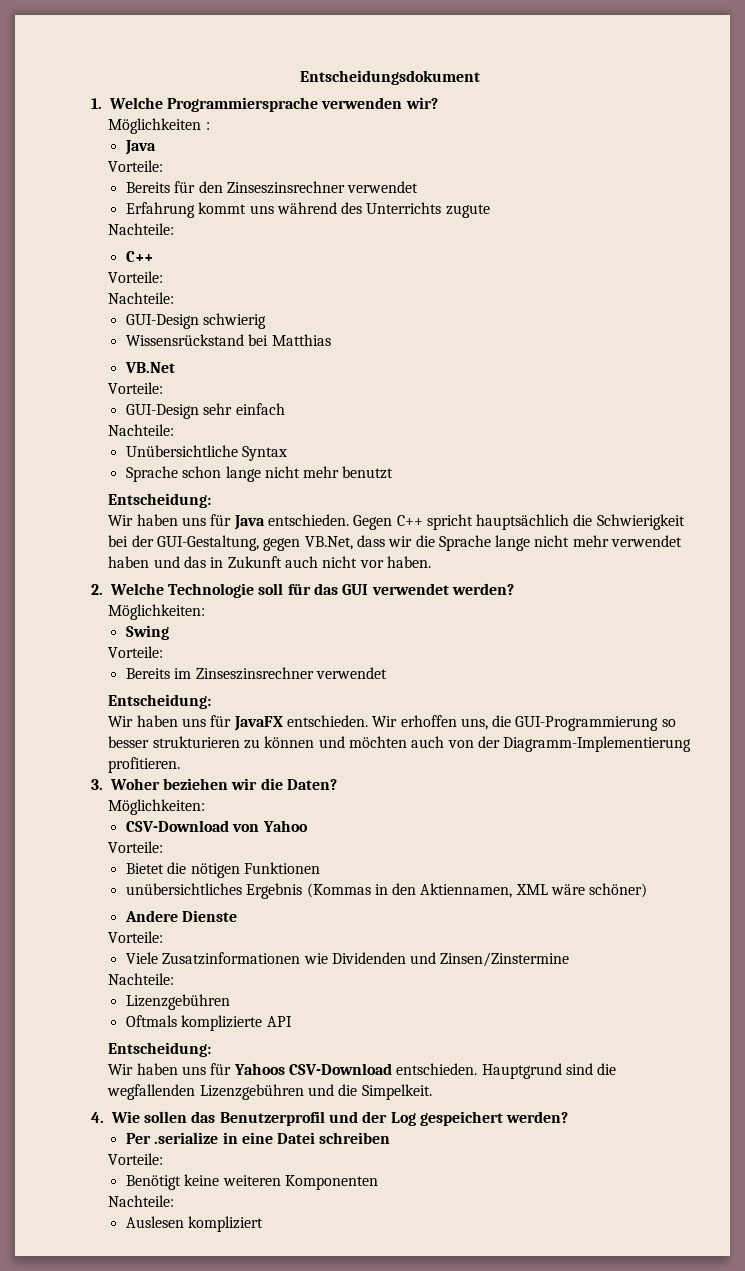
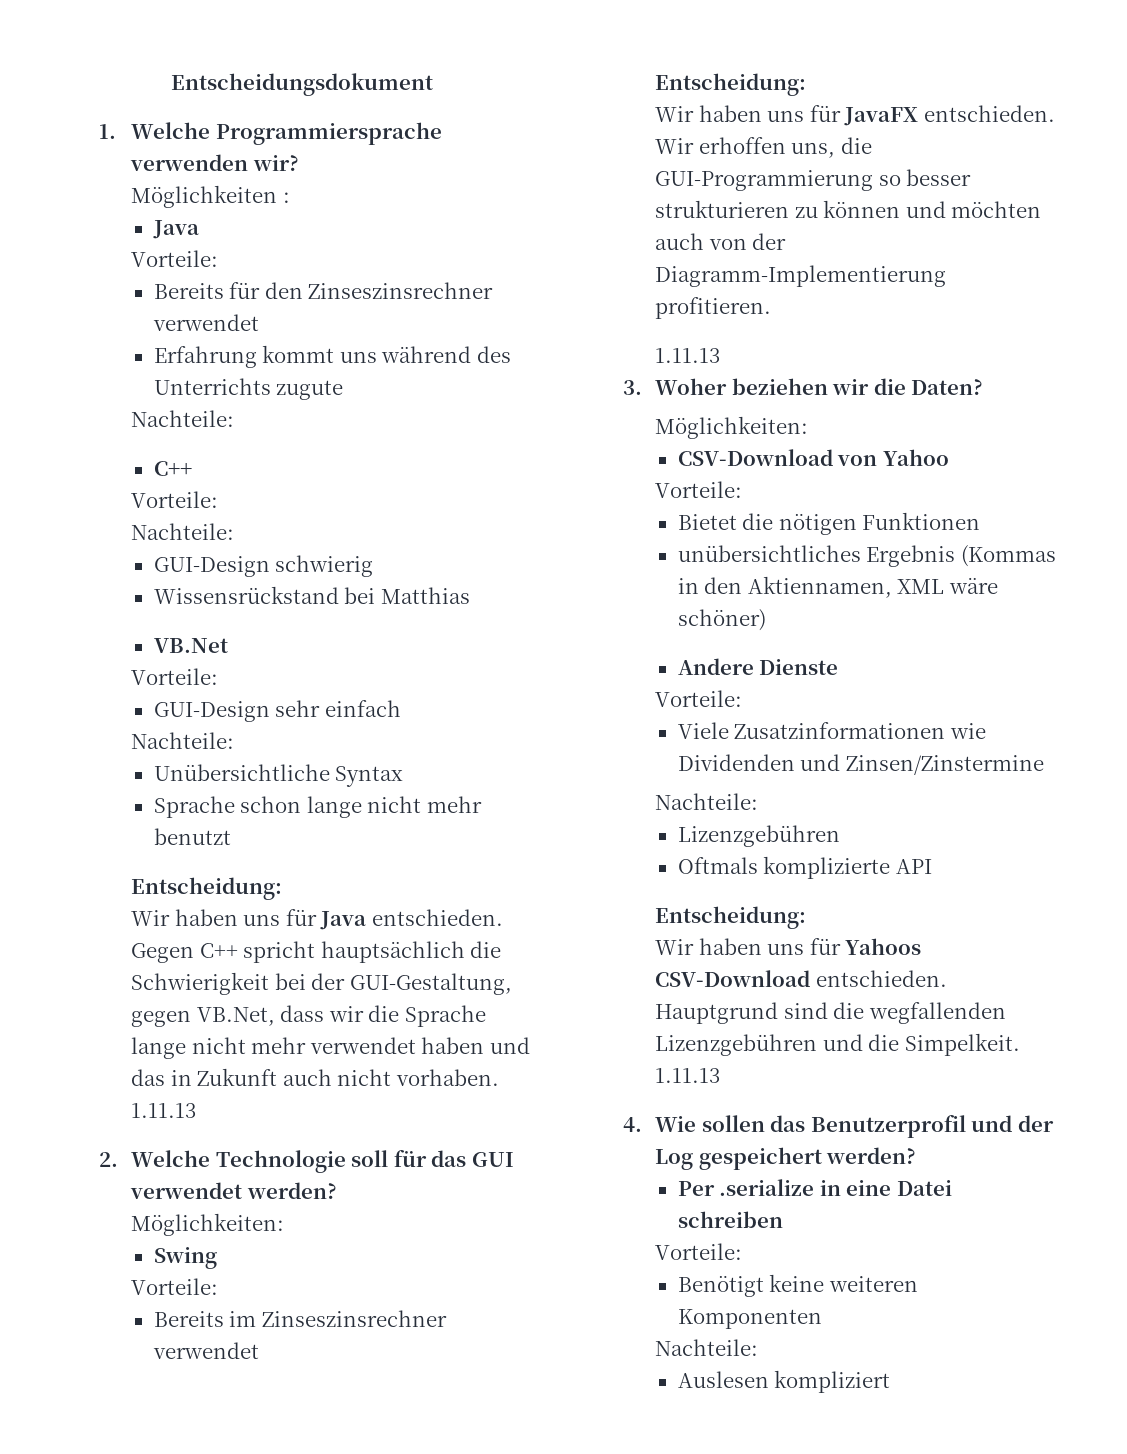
[359,556,431,568] vor haben. -> [395,1069,499,1086] [131,1103,197,1118] vorhaben. 1.11.13
(181, 765) none -> [655,348,721,363] // 1.11.13
(432, 1092) none -> [655,1068,721,1083] 1.11.13

